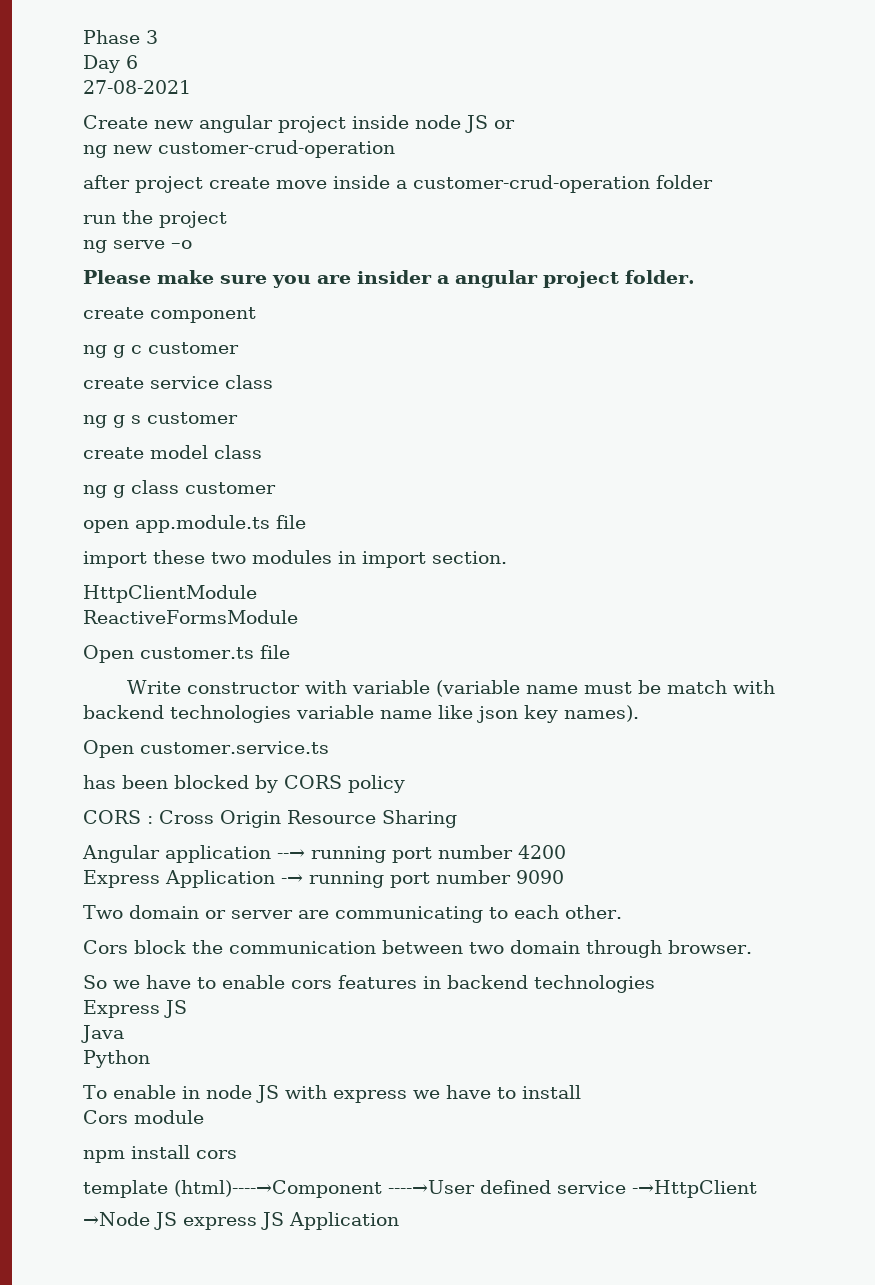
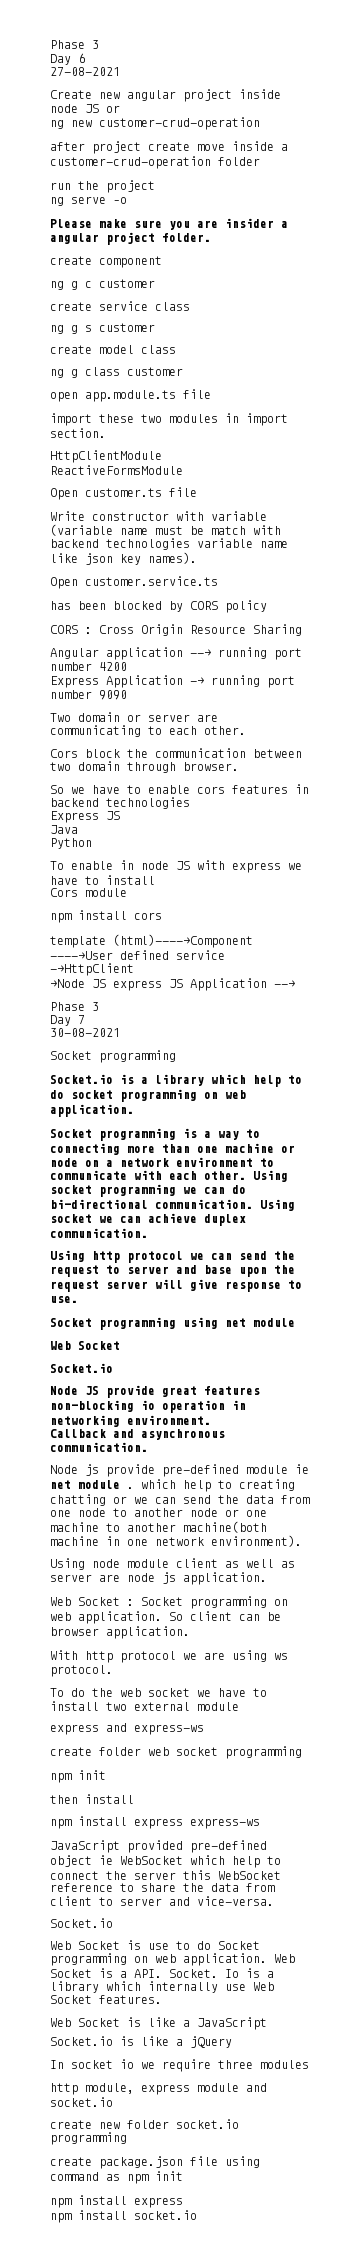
(399, 1221) none -> [274,980,295,988] [50,1002,99,1011] [50,1015,85,1026] [50,1028,120,1037] [50,1050,176,1063] [50,1074,302,1087] [50,1089,246,1102] [50,1104,134,1117] [50,1128,260,1141] [50,1143,295,1155] [50,1157,274,1167] [50,1170,288,1182] [50,1184,246,1197] [50,1199,295,1211] [50,1213,246,1226] [50,1228,148,1238] [50,1250,295,1263] [50,1265,295,1277] [50,1279,302,1292] [50,1296,78,1303] [50,1317,295,1330] [50,1341,120,1350] [50,1363,113,1373] [50,1385,260,1398] [50,1400,246,1413] [50,1415,211,1427] [50,1429,225,1440] [50,1442,148,1452] [50,1464,309,1477] [50,1479,295,1492] [50,1494,310,1506] [50,1508,267,1517] [50,1521,267,1533] [50,1535,302,1547] [50,1558,295,1570] [50,1572,267,1585] [50,1596,288,1609] [50,1611,281,1624] [50,1626,190,1639] [50,1650,288,1663] [50,1665,113,1677] [50,1688,267,1697] [50,1701,239,1711] [50,1723,204,1735] [50,1746,302,1759] [50,1770,106,1783] [50,1794,134,1804] [50,1816,260,1829] [50,1840,267,1853] [50,1855,281,1868] [50,1870,281,1880] [50,1883,275,1892] [50,1896,274,1906] [50,1918,113,1928] [50,1940,260,1950] [50,1953,295,1966] [50,1968,274,1978] [50,1981,274,1993] [50,1995,162,2004] [50,2017,267,2030] [50,2036,232,2048] [50,2059,309,2072] [50,2083,267,2095] [50,2097,113,2107] [50,2119,239,2129] [50,2132,127,2145] [50,2156,260,2169] [50,2171,183,2184] [50,2195,183,2208] [50,2210,197,2223] --→ // Phase 3 // Day 7 // 30-08-2021 // Socket programming // Socket.io is a library which help to do socket programming on web application. // Socket programming is a way to connecting more than one machine or node on a network environment to communicate with each other. Using socket programming we can do bi-directional communication. Using socket we can achieve duplex communication. // Using http protocol we can send the request to server and base upon the request server will give response to use. // Socket programming using net module // Web Socket // Socket.io // Node JS provide great features non-blocking io operation in networking environment. // Callback and asynchronous communication. // Node js provide pre-defined module ie net module . which help to creating chatting or we can send the data from one node to another node or one machine to another machine(both machine in one network environment). // Using node module client as well as server are node js application. // Web Socket : Socket programming on web application. So client can be browser application. // With http protocol we are using ws protocol. // To do the web socket we have to install two external module // express and express-ws // create folder web socket programming // npm init // then install // npm install express express-ws // JavaScript provided pre-defined object ie WebSocket which help to connect the server this WebSocket reference to share the data from client to server and vice-versa. // Socket.io // Web Socket is use to do Socket programming on web application. Web Socket is a API. Socket. Io is a library which internally use Web Socket features. // Web Socket is like a JavaScript // Socket.io is like a jQuery // In socket io we require three modules // http module, express module and socket.io // create new folder socket.io programming // create package.json file using command as npm init // npm install express // npm install socket.io

